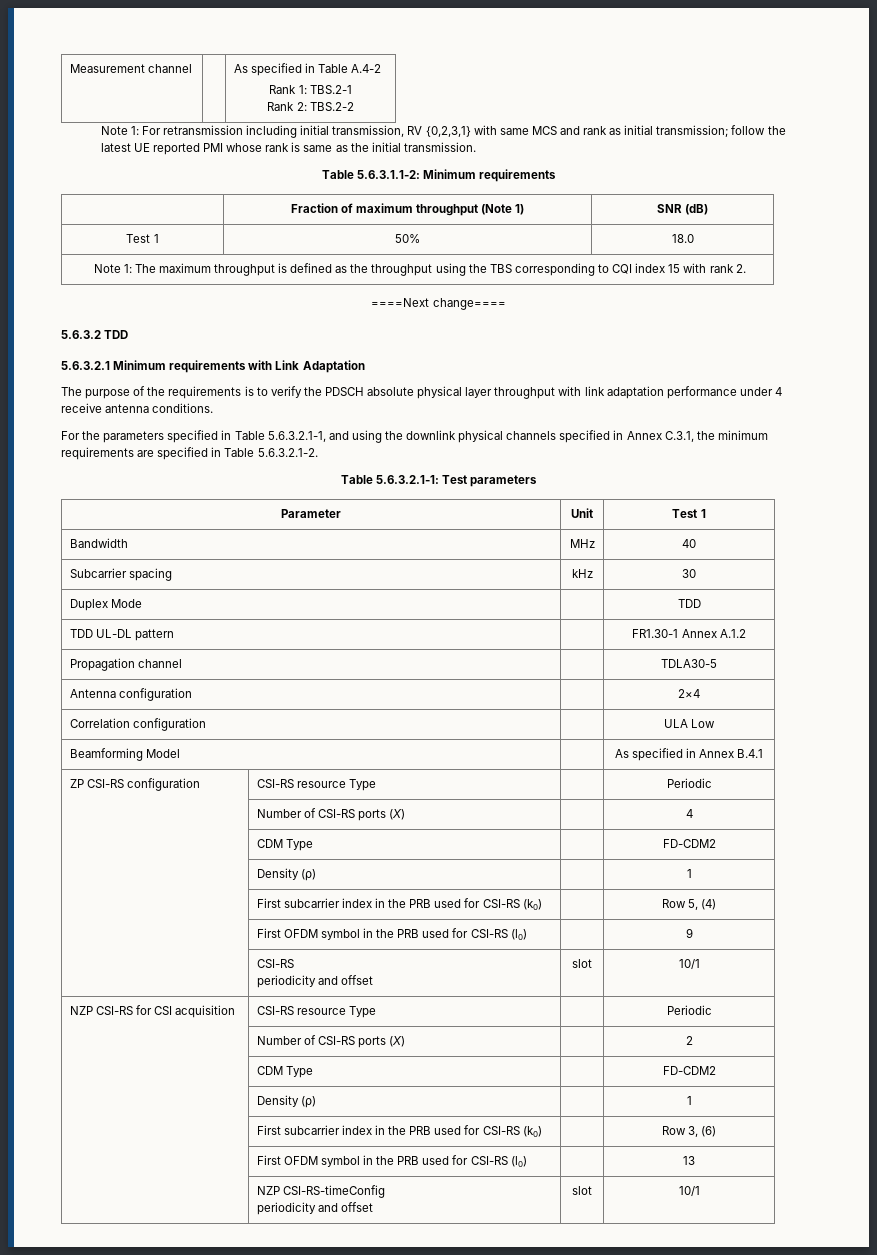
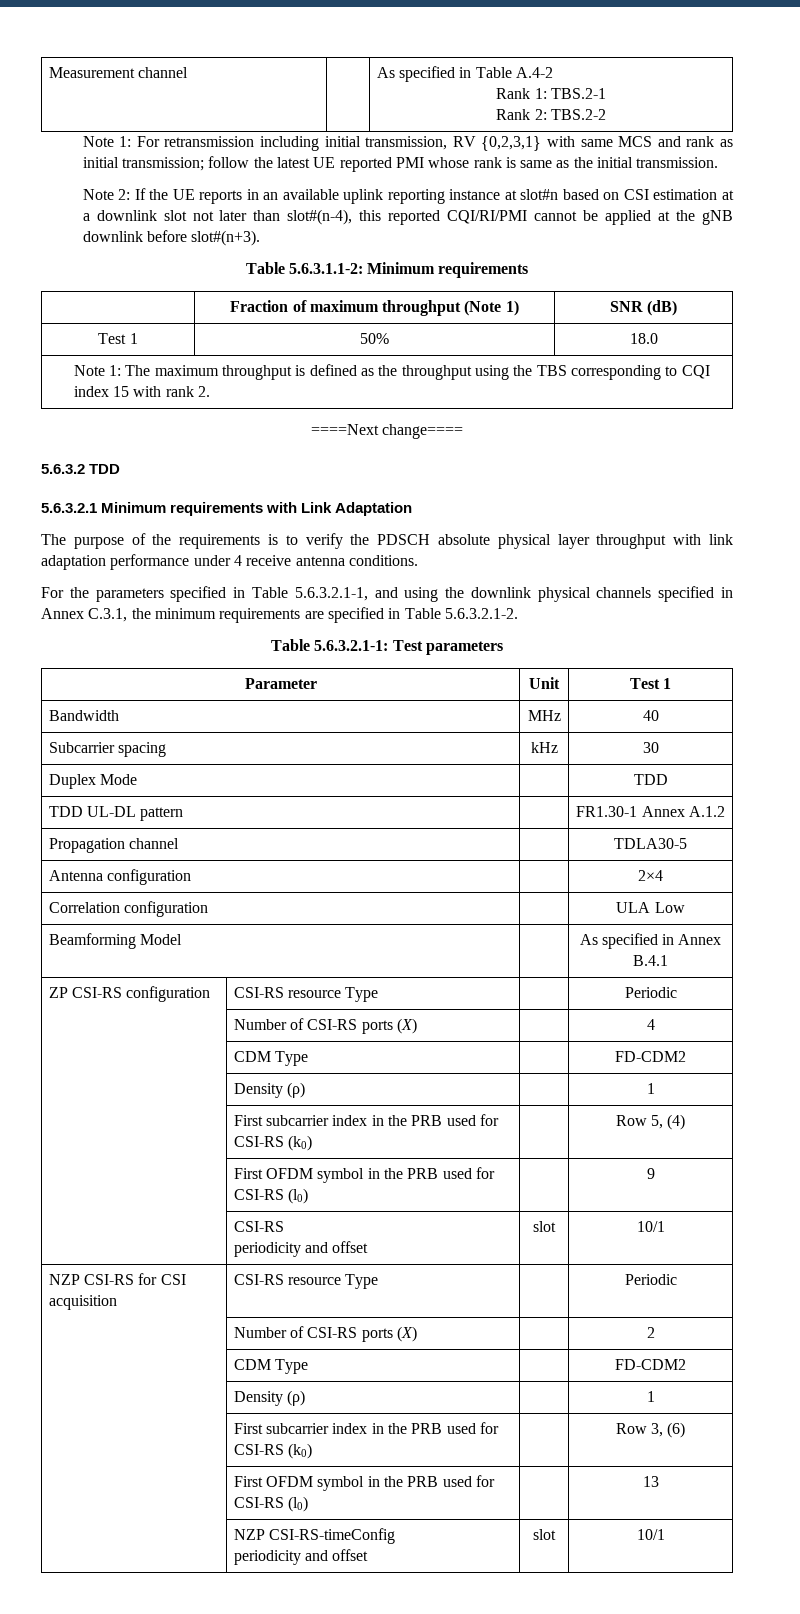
(476, 147) none -> [82,188,734,204] [82,209,733,225] [82,230,261,246] // Note 2: If the UE reports in an available uplink reporting instance at slot#n based on CSI estimation at a downlink slot not later than slot#(n-4), this reported CQI/RI/PMI cannot be applied at the gNB downlink before slot#(n+3).

